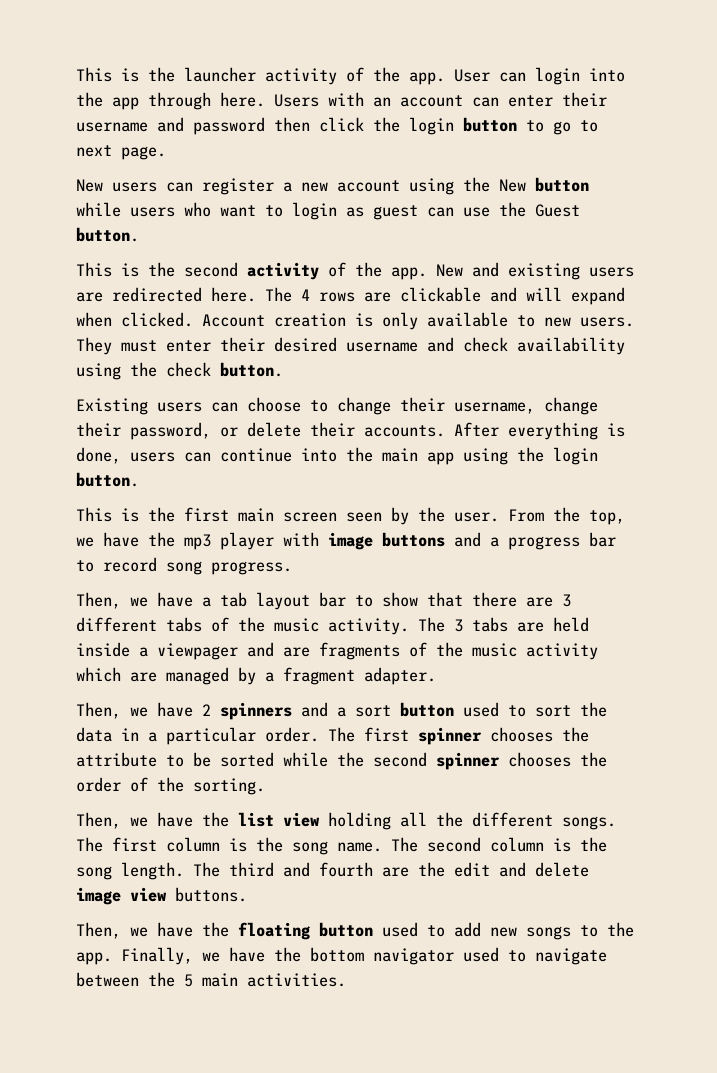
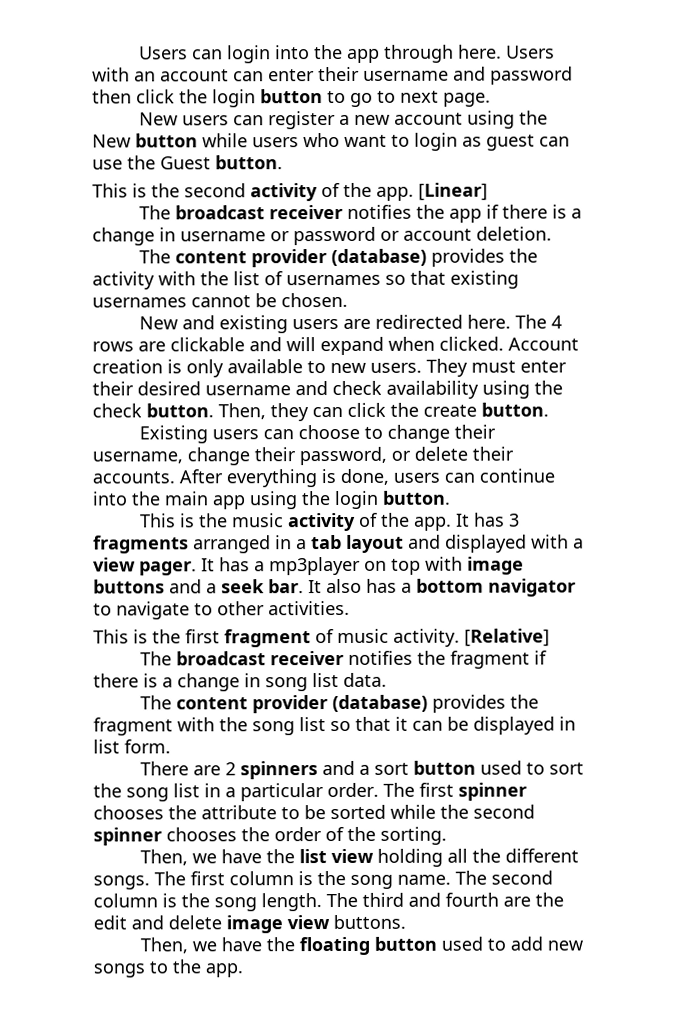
[76,67,490,85] This is the launcher activity of the app. User -> [138,46,188,60] Users
(427, 273) none -> [418,182,488,201] [138,204,582,223] [92,226,552,246] [138,248,538,268] [92,270,519,290] [92,292,348,308] [Linear] // The broadcast receiver notifies the app if there is a change in username or password or account deletion. // The content provider (database) provides the activity with the list of usernames so that existing usernames cannot be chosen. //
(283, 369) none -> [218,402,549,422] Then, they can click the create button.
[184,507,625,525] [76,532,274,550] first main screen seen by the user. From the top, we have the mp3 player -> [231,512,520,532] [93,534,584,554] [93,556,421,576] music activity of the app. It has 3 fragments arranged in a tab layout and displayed with a view pager. It has a mp3player on top
[508,532,616,550] [76,557,292,575] [76,592,571,610] [76,617,589,635] [76,642,598,660] [76,667,436,685] [76,702,193,719] progress bar to record song progress. // Then, we have a tab layout bar to show that there are 3 different tabs of the music activity. The 3 tabs are held inside a viewpager and are fragments of the music activity which are managed by a fragment adapter. // Then, we have -> [221,578,576,597] [93,600,350,620] [93,628,550,648] [139,650,547,669] [93,672,387,692] [139,694,539,714] [93,716,576,736] [93,739,171,754] [139,761,221,776] seek bar. It also has a bottom navigator to navigate to other activities. // This is the first fragment of music activity. [Relative] // The broadcast receiver notifies the fragment if there is a change in song list data. // The content provider (database) provides the fragment with the song list so that it can be displayed in list form. // There are
[76,727,112,742] data -> [126,783,200,802] song list
[121,947,607,965] [76,972,346,987] Finally, we have the bottom navigator used to navigate between the 5 main activities. -> (243, 970) none

